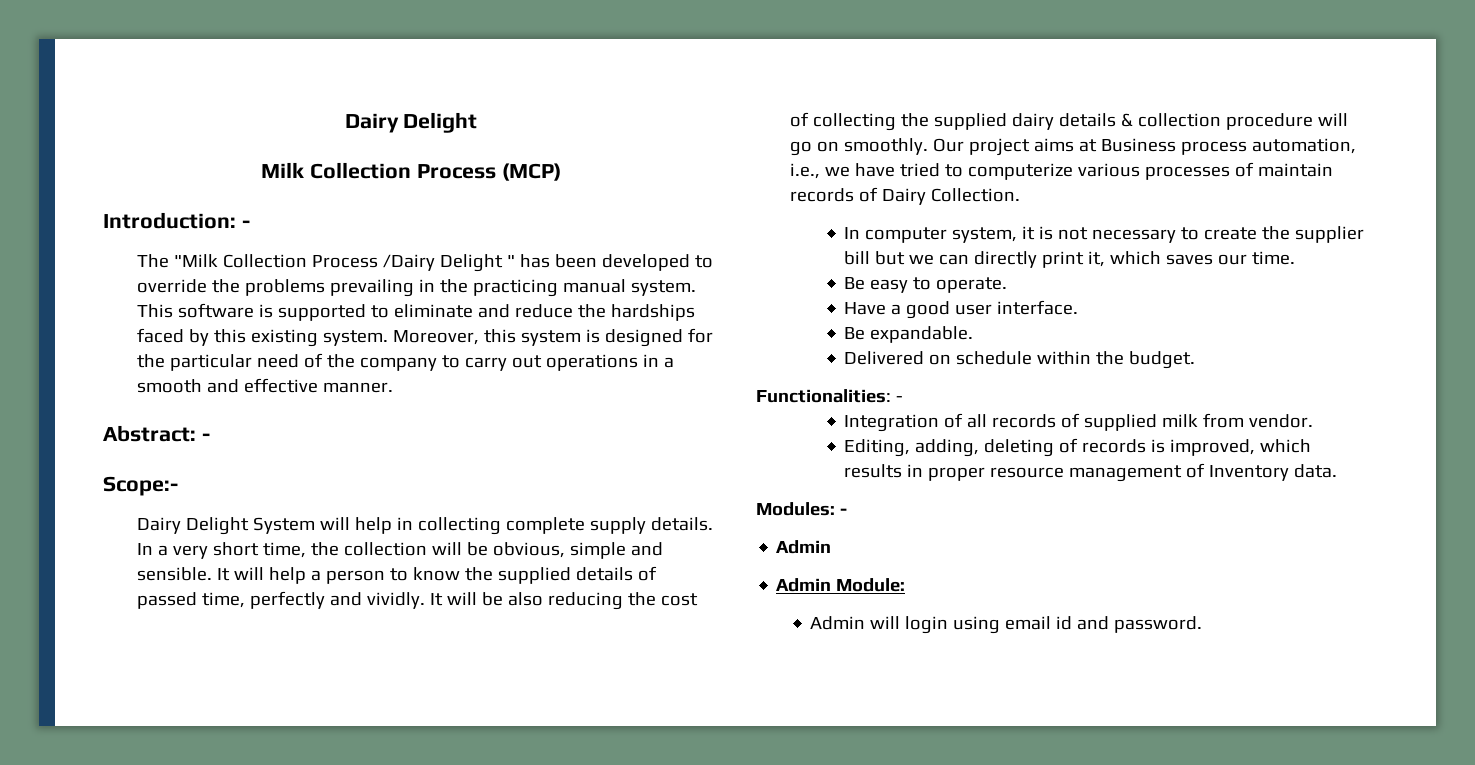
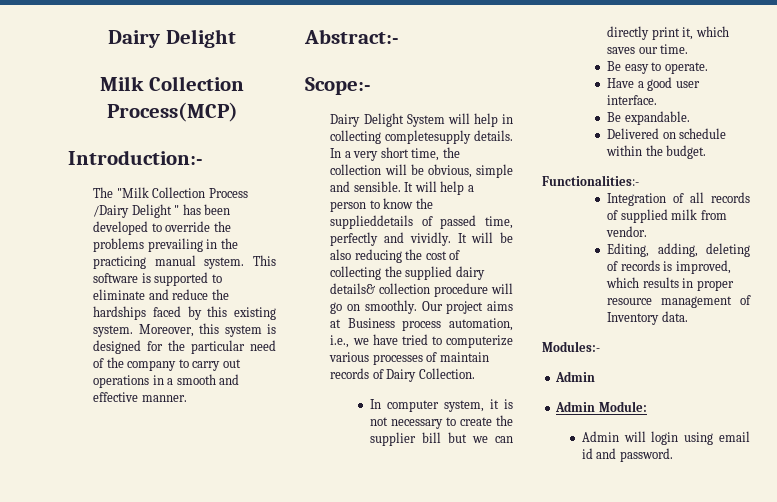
[416,163,561,181] [103,212,250,229] Process (MCP) // Introduction: - -> [106,102,238,122] [68,150,203,165] Process(MCP) // Introduction:-
[103,425,210,442] Abstract: - -> [304,29,399,44] Abstract:-
[506,517,647,534] complete supply -> [385,130,472,144] completesupply
[497,567,633,584] supplied details -> [330,215,414,229] supplieddetails
[1059,113,1134,127] details & -> [330,283,376,294] details&
[756,389,903,403] Functionalities: - -> [542,175,639,186] Functionalities:-
[756,502,847,516] Modules: - -> [542,341,600,352] Modules:-

